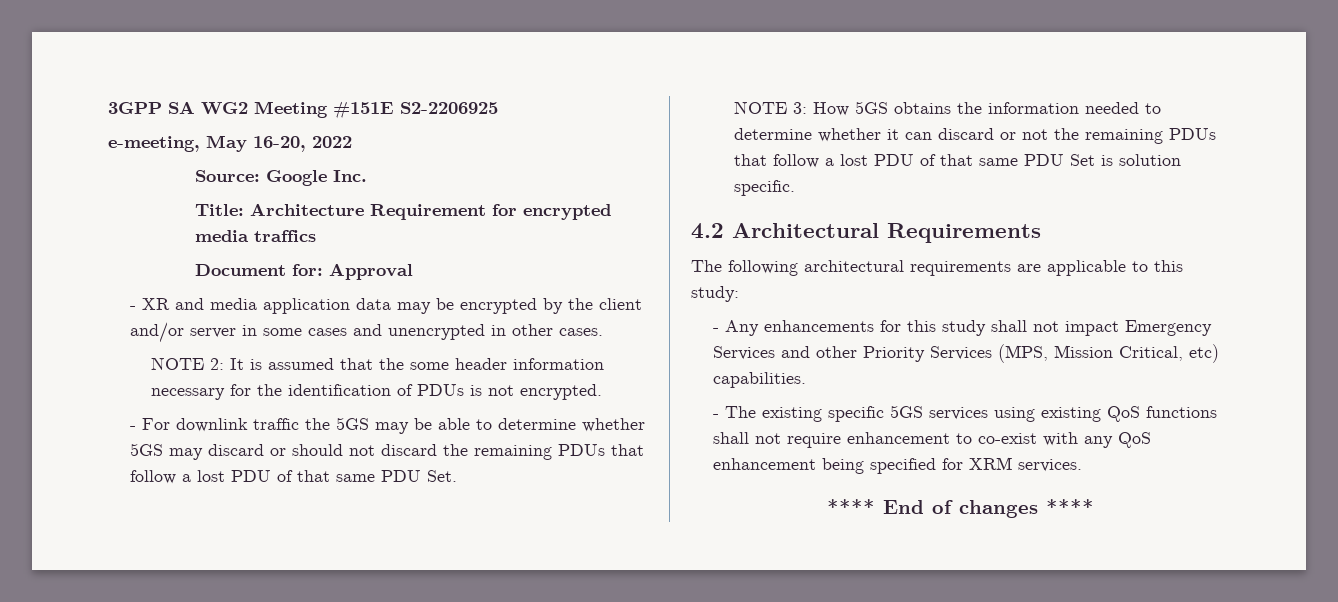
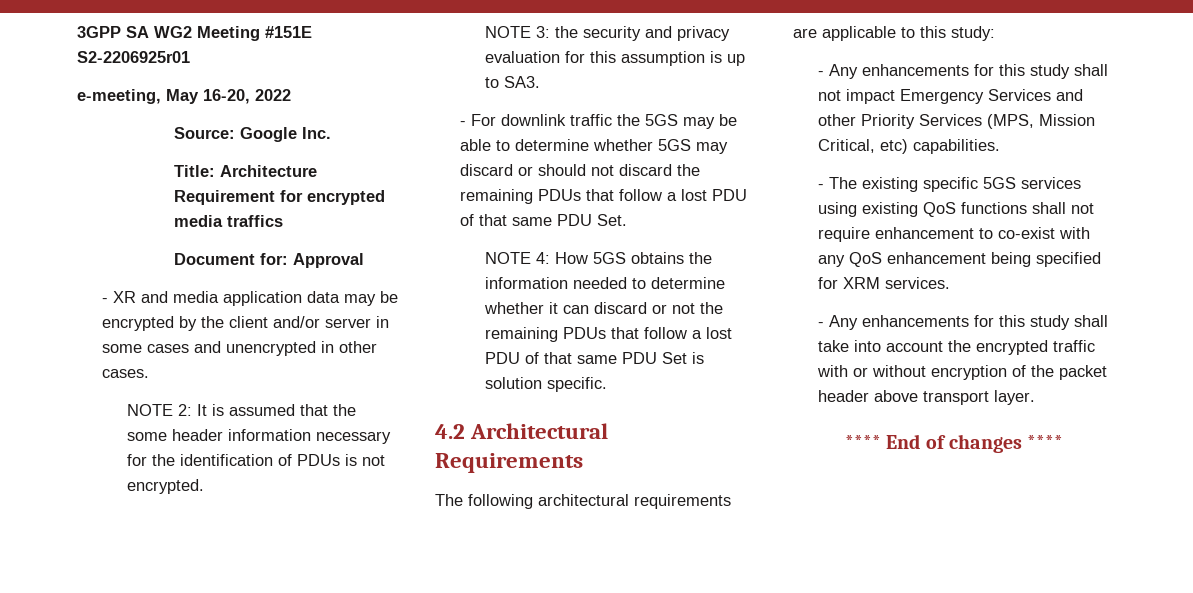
[400,102,498,114] S2-2206925 -> [77,51,190,63] S2-2206925r01
(603, 392) none -> [485,26,731,41] [485,51,746,66] [485,76,541,88] // NOTE 3: the security and privacy evaluation for this assumption is up to SA3.
[793,102,808,114] 3: -> [536,252,551,264] 4:
(1082, 465) none -> [818,315,1109,330] [818,340,1096,355] [817,365,1108,380] [818,390,1036,405] // - Any enhancements for this study shall take into account the encrypted traffic with or without encryption of the packet header above transport layer.

